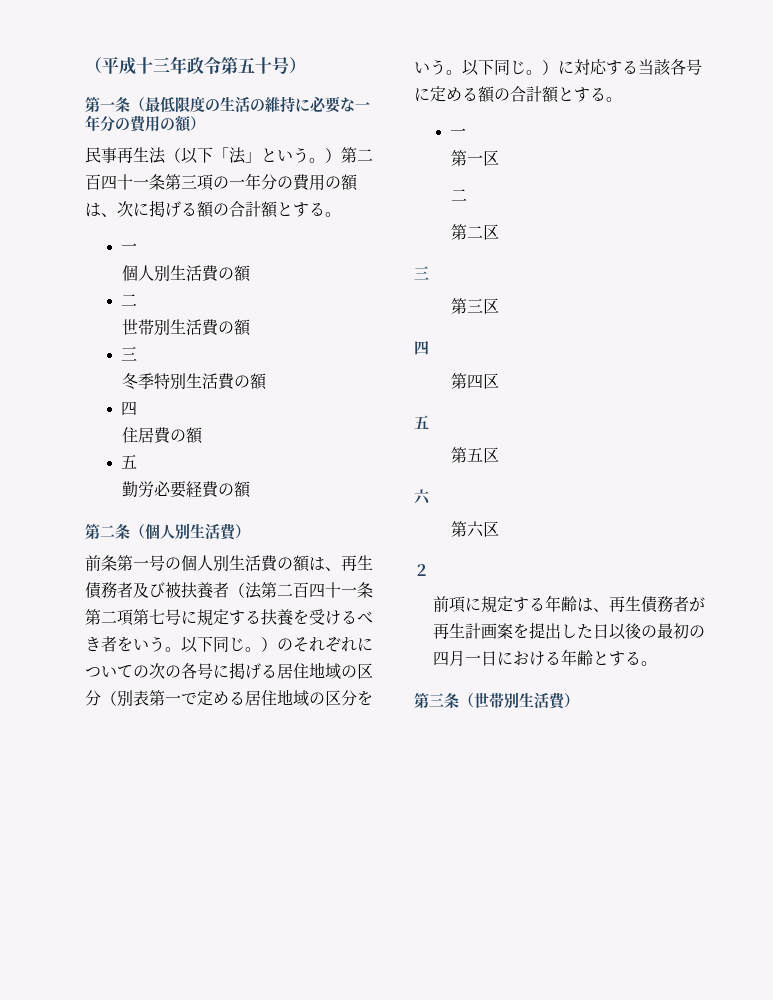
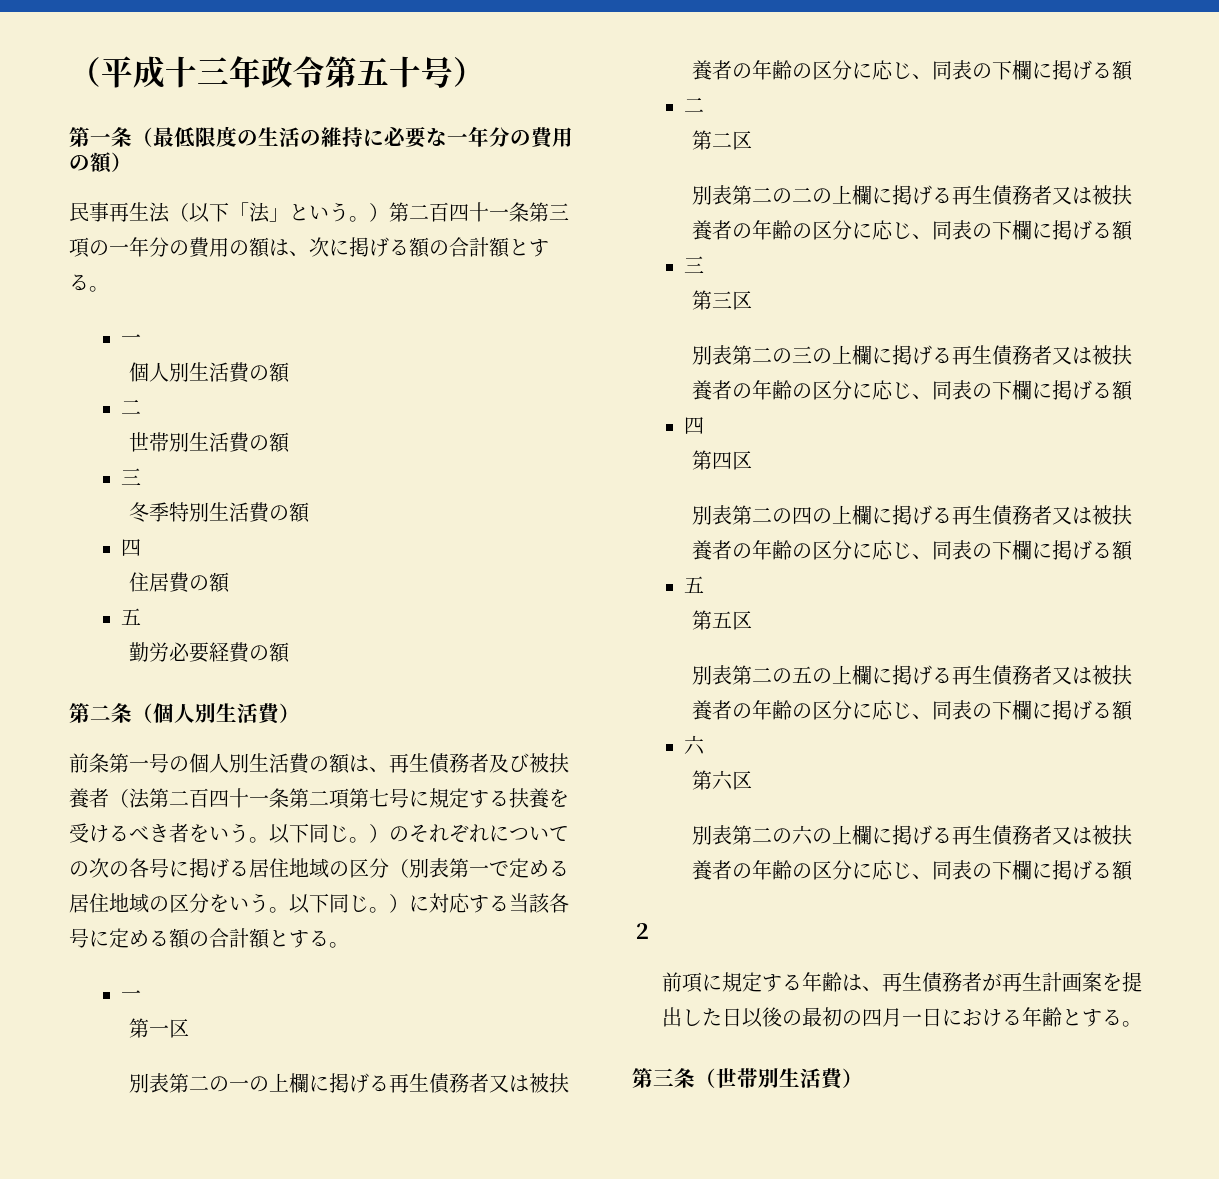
[451,189,468,201] [451,224,500,240] [414,266,429,280] [451,298,500,314] [414,341,429,355] [451,373,500,389] [414,415,429,429] [451,447,500,463] [414,489,431,505] [451,521,500,537] 二 // 第二区 // 三 // 第三区 // 四 // 第四区 // 五 // 第五区 // 六 // 第六区 -> [129,1073,570,1094] [692,60,1134,81] [684,97,705,113] [692,130,753,150] [692,185,1133,206] [692,220,1134,241] [684,256,705,273] [692,290,753,310] [692,345,1133,366] [692,380,1134,401] [684,417,705,434] [692,450,753,470] [692,505,1133,526] [692,540,1134,561] [684,576,705,593] [692,610,753,630] [692,665,1133,686] [692,700,1134,721] [684,735,706,755] [692,770,753,790] [692,825,1133,846] [692,860,1134,881] 別表第二の一の上欄に掲げる再生債務者又は被扶養者の年齢の区分に応じ、同表の下欄に掲げる額 // 二 // 第二区 // 別表第二の二の上欄に掲げる再生債務者又は被扶養者の年齢の区分に応じ、同表の下欄に掲げる額 // 三 // 第三区 // 別表第二の三の上欄に掲げる再生債務者又は被扶養者の年齢の区分に応じ、同表の下欄に掲げる額 // 四 // 第四区 // 別表第二の四の上欄に掲げる再生債務者又は被扶養者の年齢の区分に応じ、同表の下欄に掲げる額 // 五 // 第五区 // 別表第二の五の上欄に掲げる再生債務者又は被扶養者の年齢の区分に応じ、同表の下欄に掲げる額 // 六 // 第六区 // 別表第二の六の上欄に掲げる再生債務者又は被扶養者の年齢の区分に応じ、同表の下欄に掲げる額

